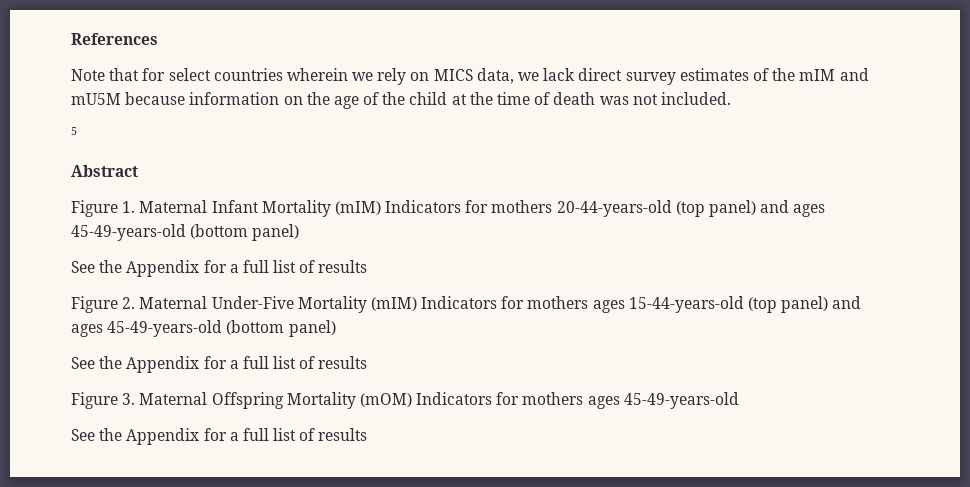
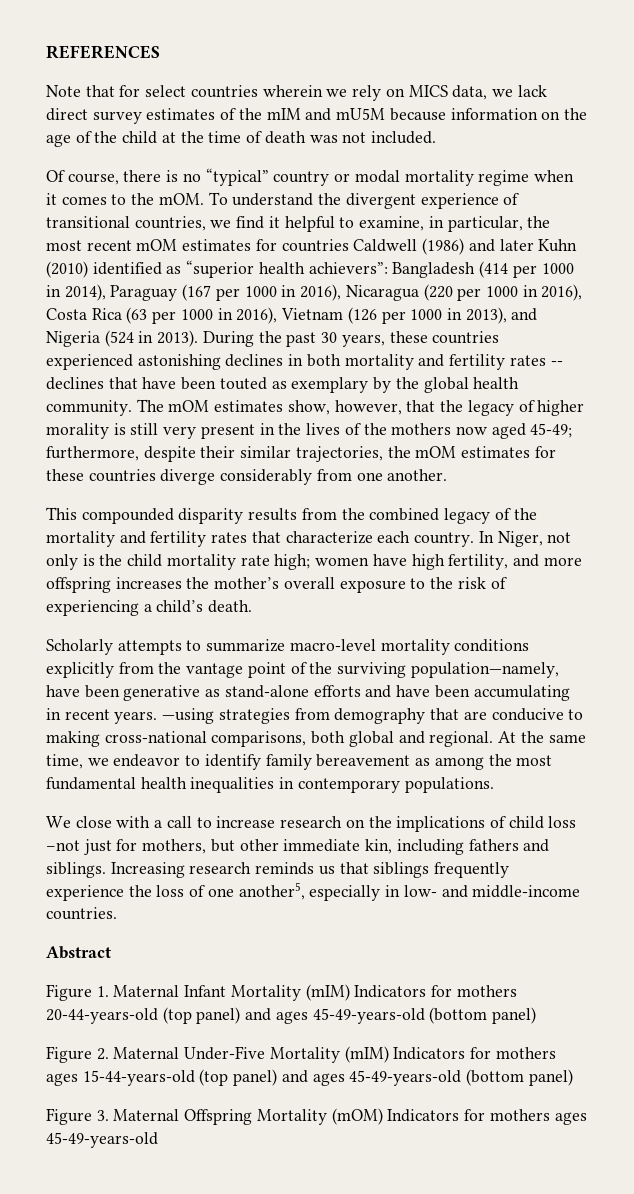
[71,33,158,45] References -> [46,45,160,59] REFERENCES
[71,127,77,135] 5 -> [46,168,574,186] [46,192,520,209] [46,216,551,232] [46,238,578,255] [46,260,574,278] [46,284,583,301] [46,307,538,324] [46,330,500,347] [46,354,563,370] [46,377,520,393] [46,399,585,416] [46,423,573,439] [46,446,556,462] [46,469,448,485] [46,507,537,524] [46,531,572,547] [46,554,582,570] [46,577,507,593] [46,600,253,616] [46,639,530,655] [46,662,559,678] [46,685,570,701] [46,708,584,724] [46,731,586,747] [46,754,553,770] [46,777,494,793] [46,816,577,832] [46,839,550,855] [46,862,510,878] [46,882,581,901] [46,907,117,920] Of course, there is no “typical” country or modal mortality regime when it comes to the mOM. To understand the divergent experience of transitional countries, we find it helpful to examine, in particular, the most recent mOM estimates for countries Caldwell (1986) and later Kuhn (2010) identified as “superior health achievers”: Bangladesh (414 per 1000 in 2014), Paraguay (167 per 1000 in 2016), Nicaragua (220 per 1000 in 2016), Costa Rica (63 per 1000 in 2016), Vietnam (126 per 1000 in 2013), and Nigeria (524 in 2013). During the past 30 years, these countries experienced astonishing declines in both mortality and fertility rates -- declines that have been touted as exemplary by the global health community. The mOM estimates show, however, that the legacy of higher morality is still very present in the lives of the mothers now aged 45-49; furthermore, despite their similar trajectories, the mOM estimates for these countries diverge considerably from one another. // This compounded disparity results from the combined legacy of the mortality and fertility rates that characterize each country. In Niger, not only is the child mortality rate high; women have high fertility, and more offspring increases the mother’s overall exposure to the risk of experiencing a child’s death. // Scholarly attempts to summarize macro-level mortality conditions explicitly from the vantage point of the surviving population—namely, have been generative as stand-alone efforts and have been accumulating in recent years. —using strategies from demography that are conducive to making cross-national comparisons, both global and regional. At the same time, we endeavor to identify family bereavement as among the most fundamental health inequalities in contemporary populations. // We close with a call to increase research on the implications of child loss –not just for mothers, but other immediate kin, including fathers and siblings. Increasing research reminds us that siblings frequently experience the loss of one another5, especially in low- and middle-income countries.
[71,260,368,277] // See the Appendix for a full list of results -> (537, 1015) none
[71,356,368,373] // See the Appendix for a full list of results -> (573, 1077) none
[71,428,368,445] // See the Appendix for a full list of results -> (158, 1140) none

